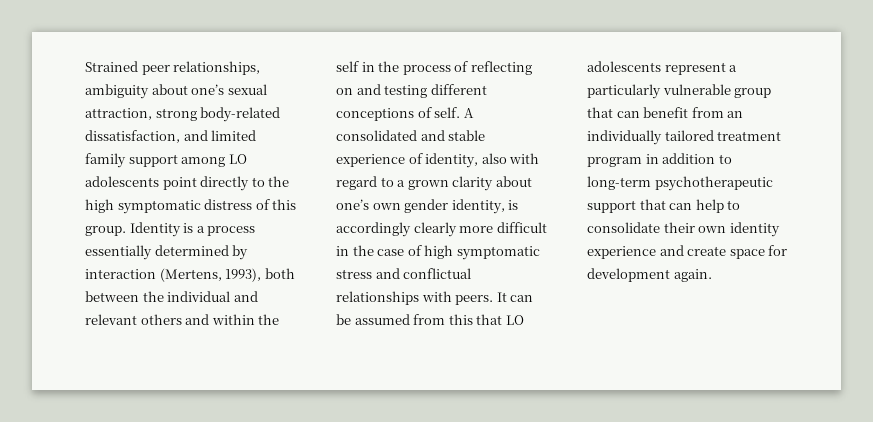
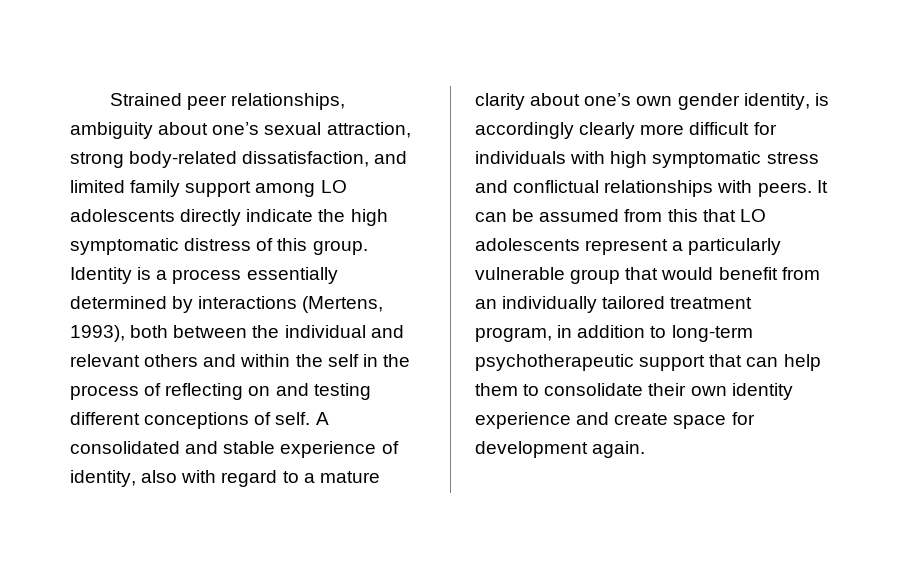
[162,176,265,191] point directly to -> [180,209,314,226] directly indicate
[85,269,156,279] interaction -> [198,296,298,309] interactions
[407,180,449,190] grown -> [319,471,380,483] mature
[336,245,422,256] in the case of -> [753,122,777,135] [475,151,606,164] for individuals with
[616,111,640,118] can -> [661,267,714,280] would
[587,157,642,167] program -> [475,327,552,342] program,
(724, 206) none -> [475,383,518,396] them

